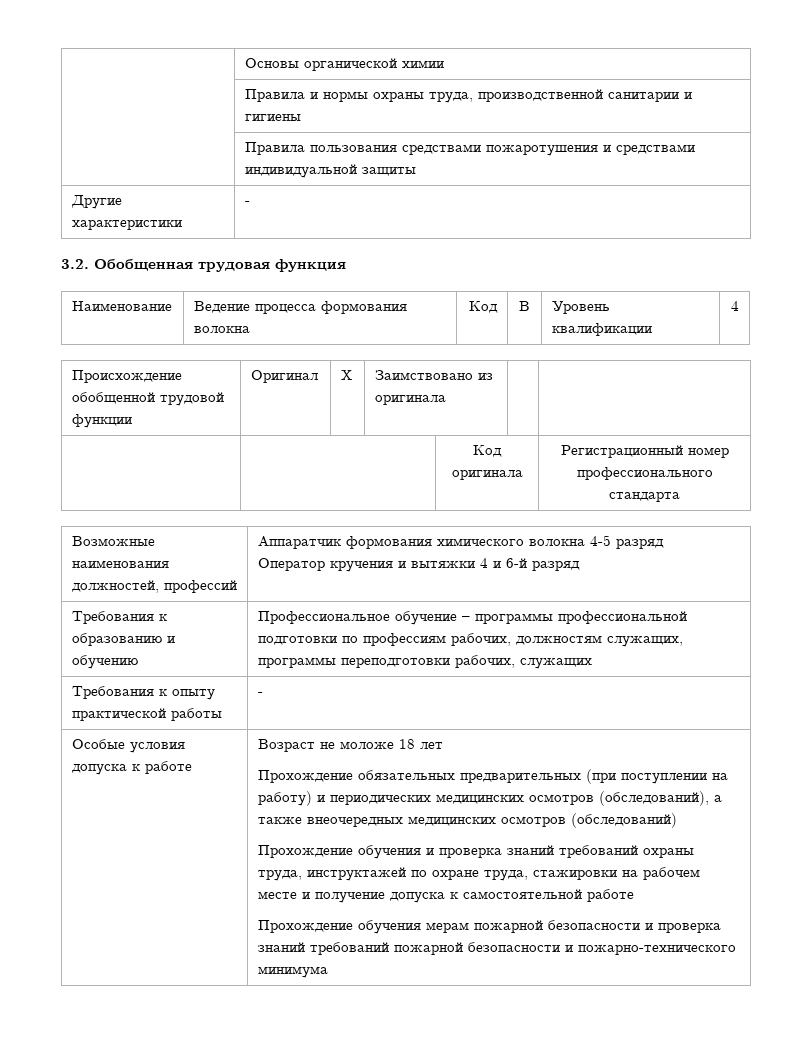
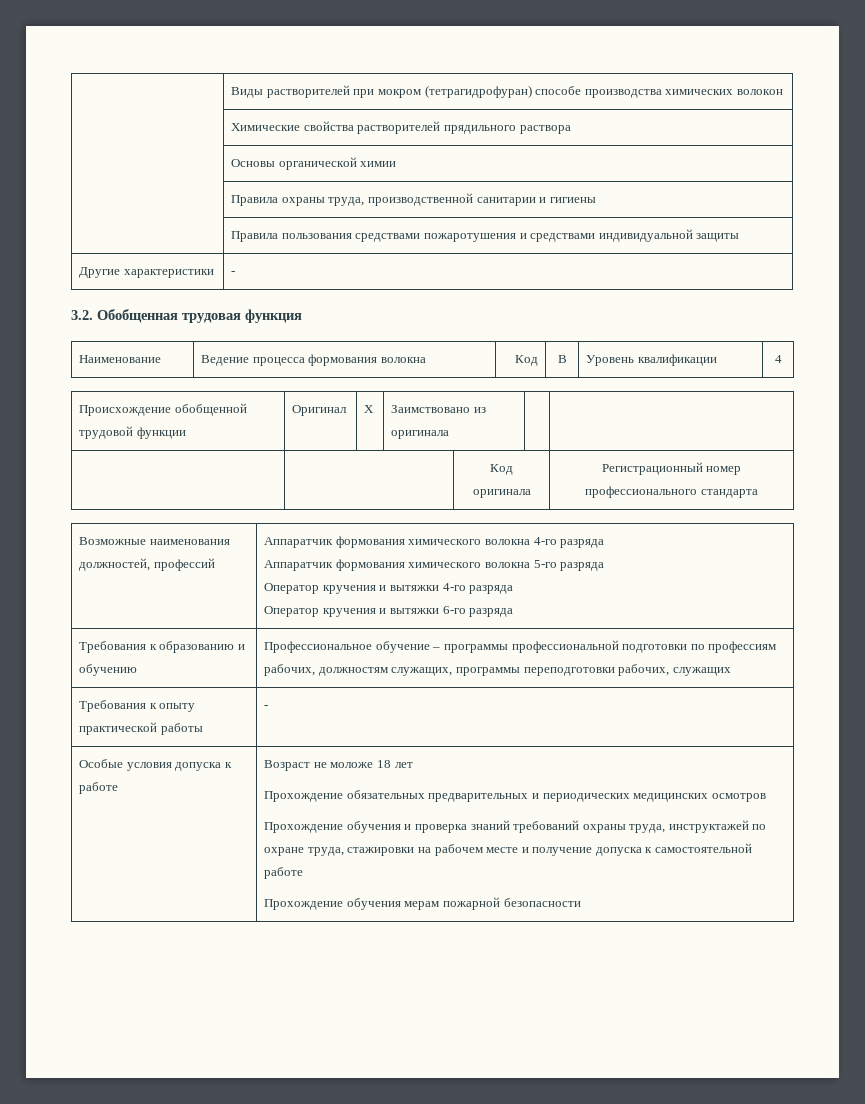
(244, 63) none -> [231,85,783,98] [231,121,571,134] | Виды растворителей при мокром (тетрагидрофуран) способе производства химических волокон // | Химические свойства растворителей прядильного раствора //
[309,91,368,102] и нормы -> (279, 200) none
[589,535,664,549] [257,558,580,572] 4-5 разряд // Оператор кручения и вытяжки 4 и 6-й разряд -> [533,537,605,548] [264,559,605,571] [264,583,514,594] [264,606,514,617] 4-го разряда // Аппаратчик формования химического волокна 5-го разряда // Оператор кручения и вытяжки 4-го разряда // Оператор кручения и вытяжки 6-го разряда
[585,769,728,784] [257,791,312,806] (при поступлении на работу) -> (529, 797) none
[598,791,722,806] [257,813,677,828] (обследований), а также внеочередных медицинских осмотров (обследований) -> (766, 797) none
[644,923,721,933] [257,942,736,955] [257,966,328,978] и проверка знаний требований пожарной безопасности и пожарно-технического минимума -> (581, 902) none

